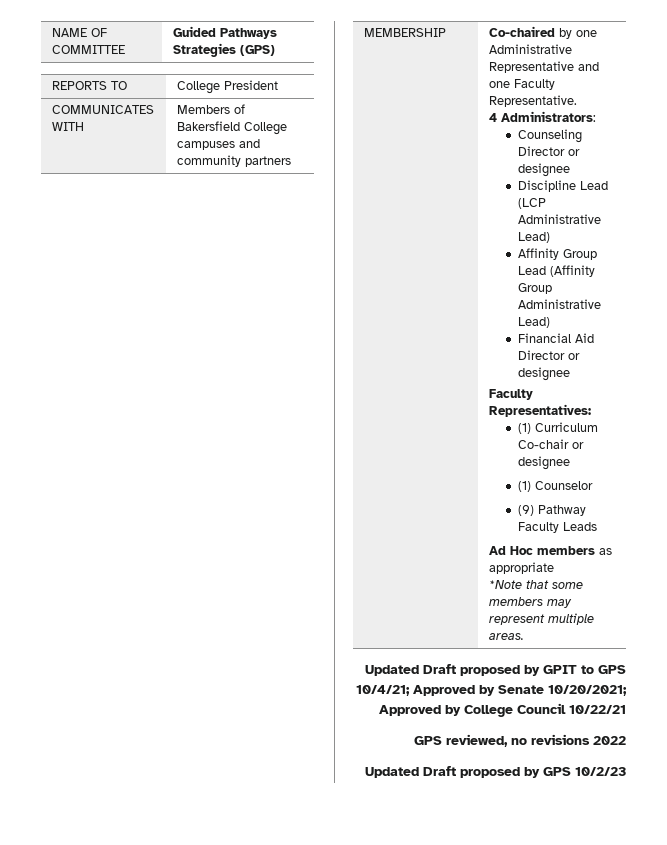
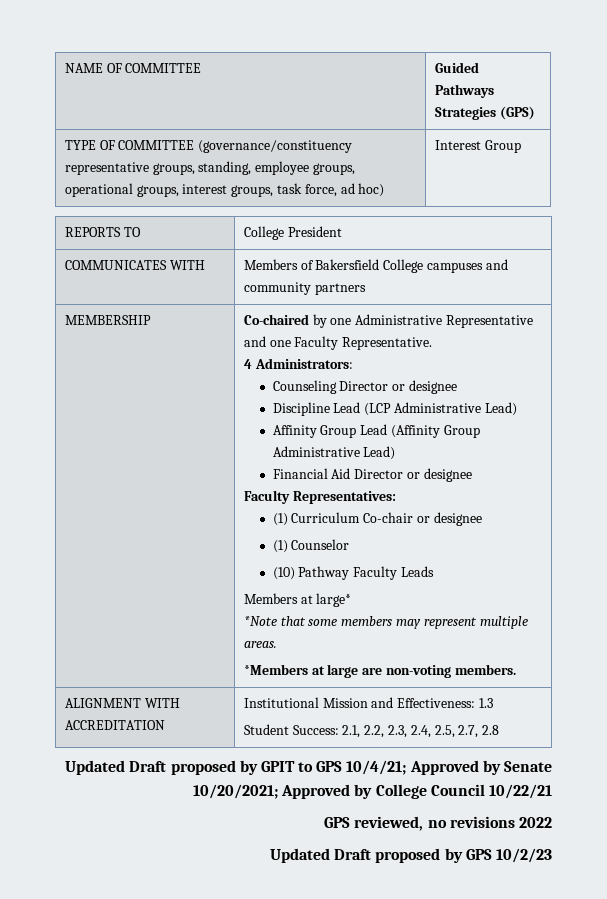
(275, 50) none -> [64,140,353,153] [64,161,355,175] [64,183,385,197] [434,140,521,153] // TYPE OF COMMITTEE (governance/constituency representative groups, standing, employee groups, operational groups, interest groups, task force, ad hoc) | Interest Group
[517,505,534,516] (9) -> [272,567,295,580] (10)
[488,546,612,555] [488,562,554,574] Ad Hoc members as appropriate -> [243,593,352,607] Members at large*
(524, 636) none -> [243,664,516,678] [64,698,180,708] [64,720,165,730] [243,697,493,708] [243,724,500,738] // *Members at large are non-voting members. // ALIGNMENT WITH ACCREDITATION | Institutional Mission and Effectiveness: 1.3 // Student Success: 2.1, 2.2, 2.3, 2.4, 2.5, 2.7, 2.8

